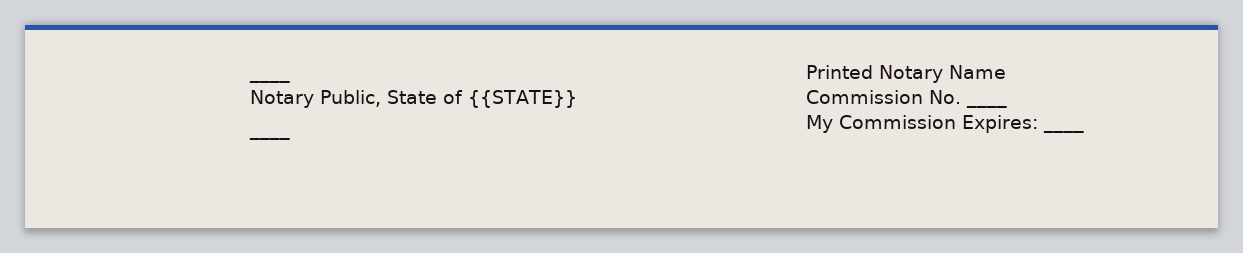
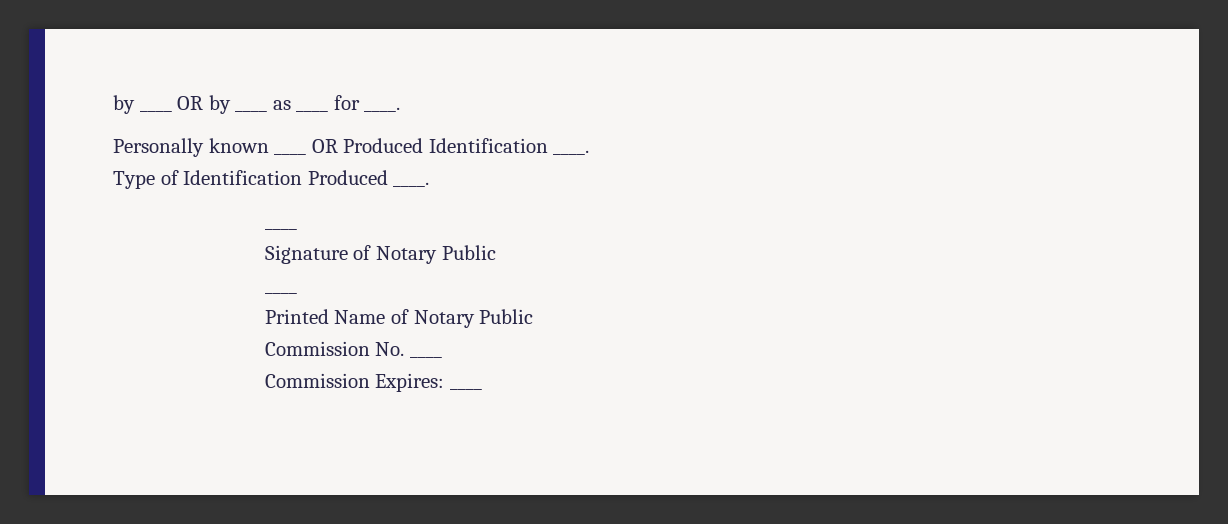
[248,79,290,83] [249,90,577,108] [248,136,290,140] [805,65,1006,83] ____ // Notary Public, State of {{STATE}} // ____ // Printed Notary Name -> [113,95,172,114] [177,95,268,114] [272,100,291,110] [296,110,329,112] [333,95,401,112] [113,138,269,157] [274,153,307,155] [311,138,590,155] [113,170,430,189] [264,228,297,230] [264,245,496,264] [264,292,297,294] [264,309,534,328] by ____ OR by ____ as ____ for ____. // Personally known ____ OR Produced Identification ____. // Type of Identification Produced ____. // ____ // Signature of Notary Public // ____ // Printed Name of Notary Public
[805,115,833,133] My -> (443, 357) none

